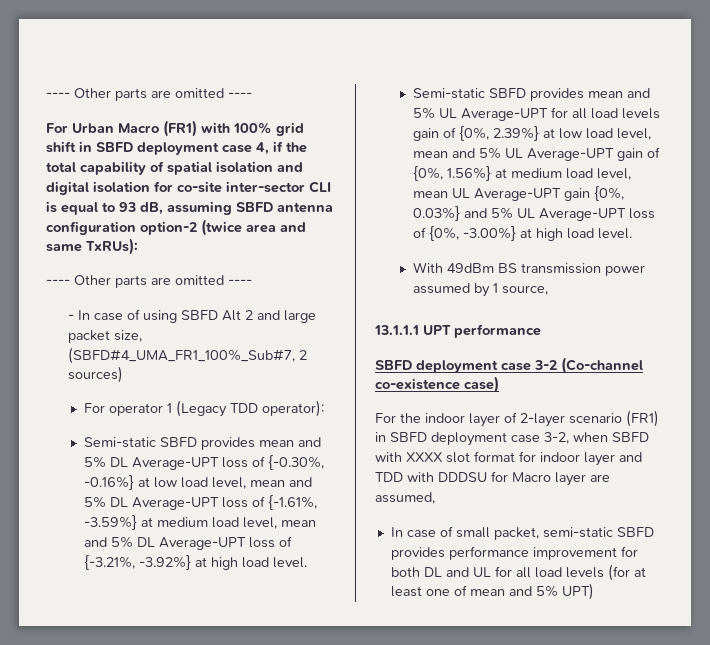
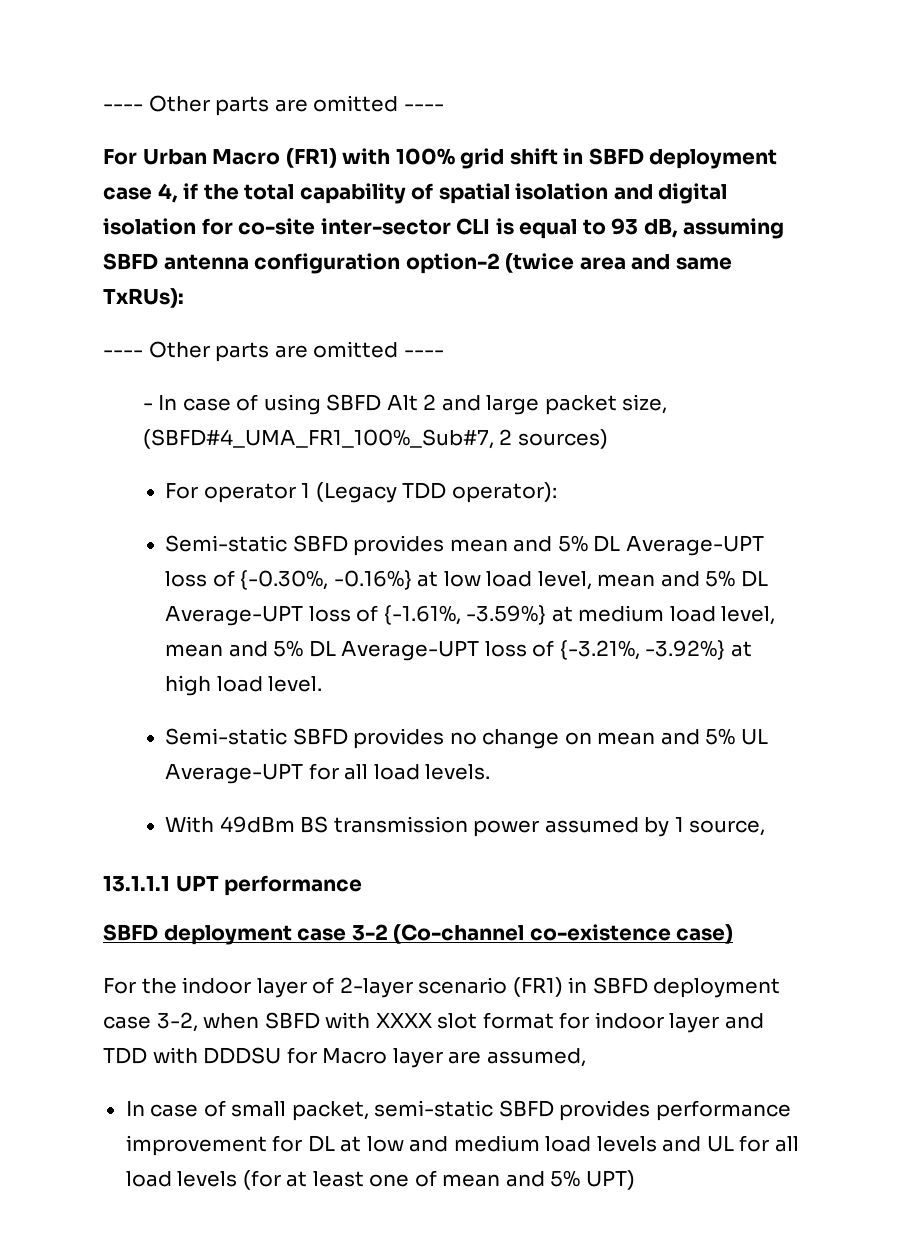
(585, 94) none -> [449,729,592,749] no change on
[622,108,661,119] [413,126,652,141] [413,147,661,161] [413,166,632,181] [413,186,625,201] [413,206,656,221] [413,226,633,241] levels gain of {0%, 2.39%} at low load level, mean and 5% UL Average-UPT gain of {0%, 1.56%} at medium load level, mean UL Average-UPT gain {0%, 0.03%} and 5% UL Average-UPT loss of {0%, -3.00%} at high load level. -> [425,764,491,780] levels.
[390,567,442,577] both DL -> [307,1135,657,1152] DL at low and medium load levels

